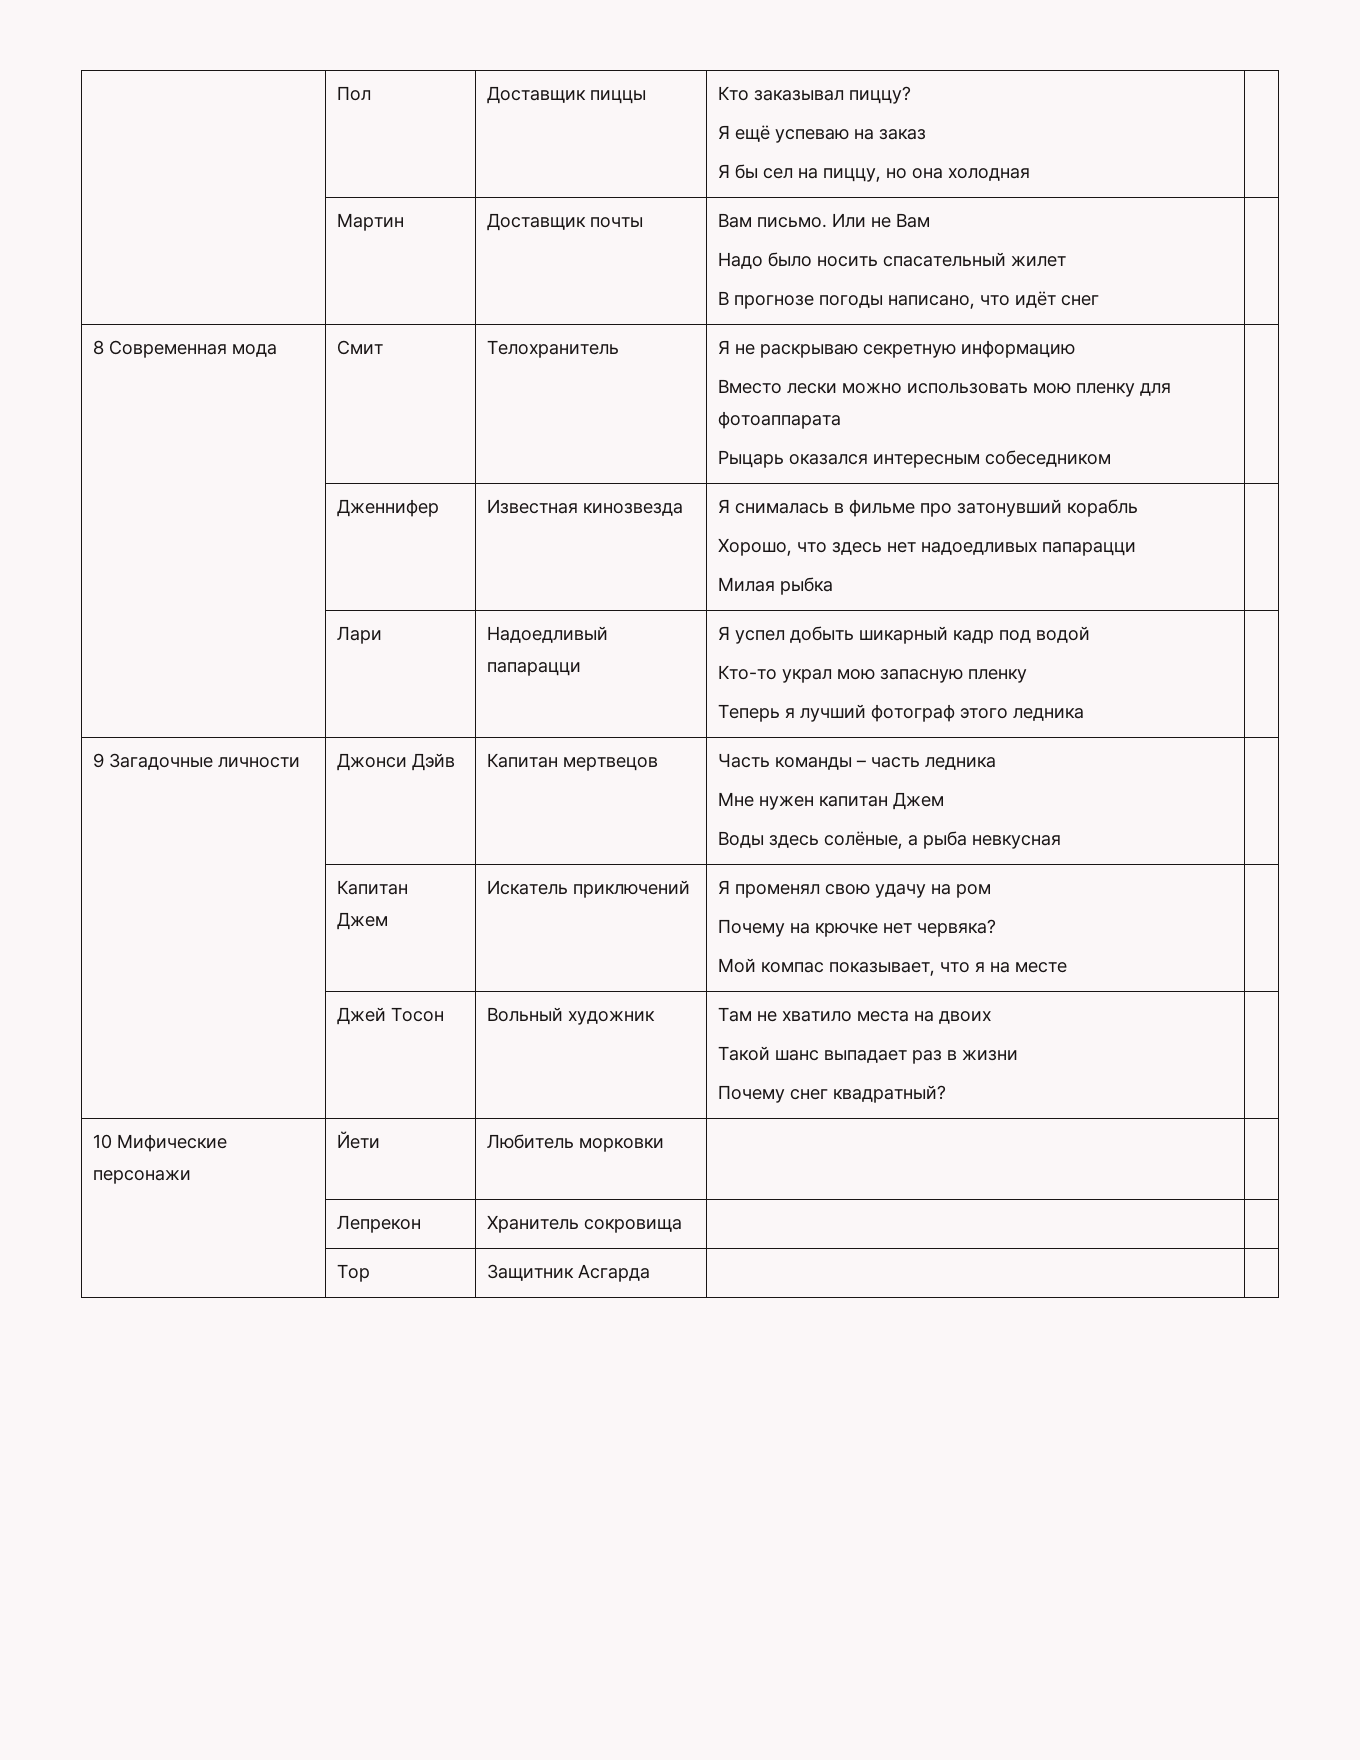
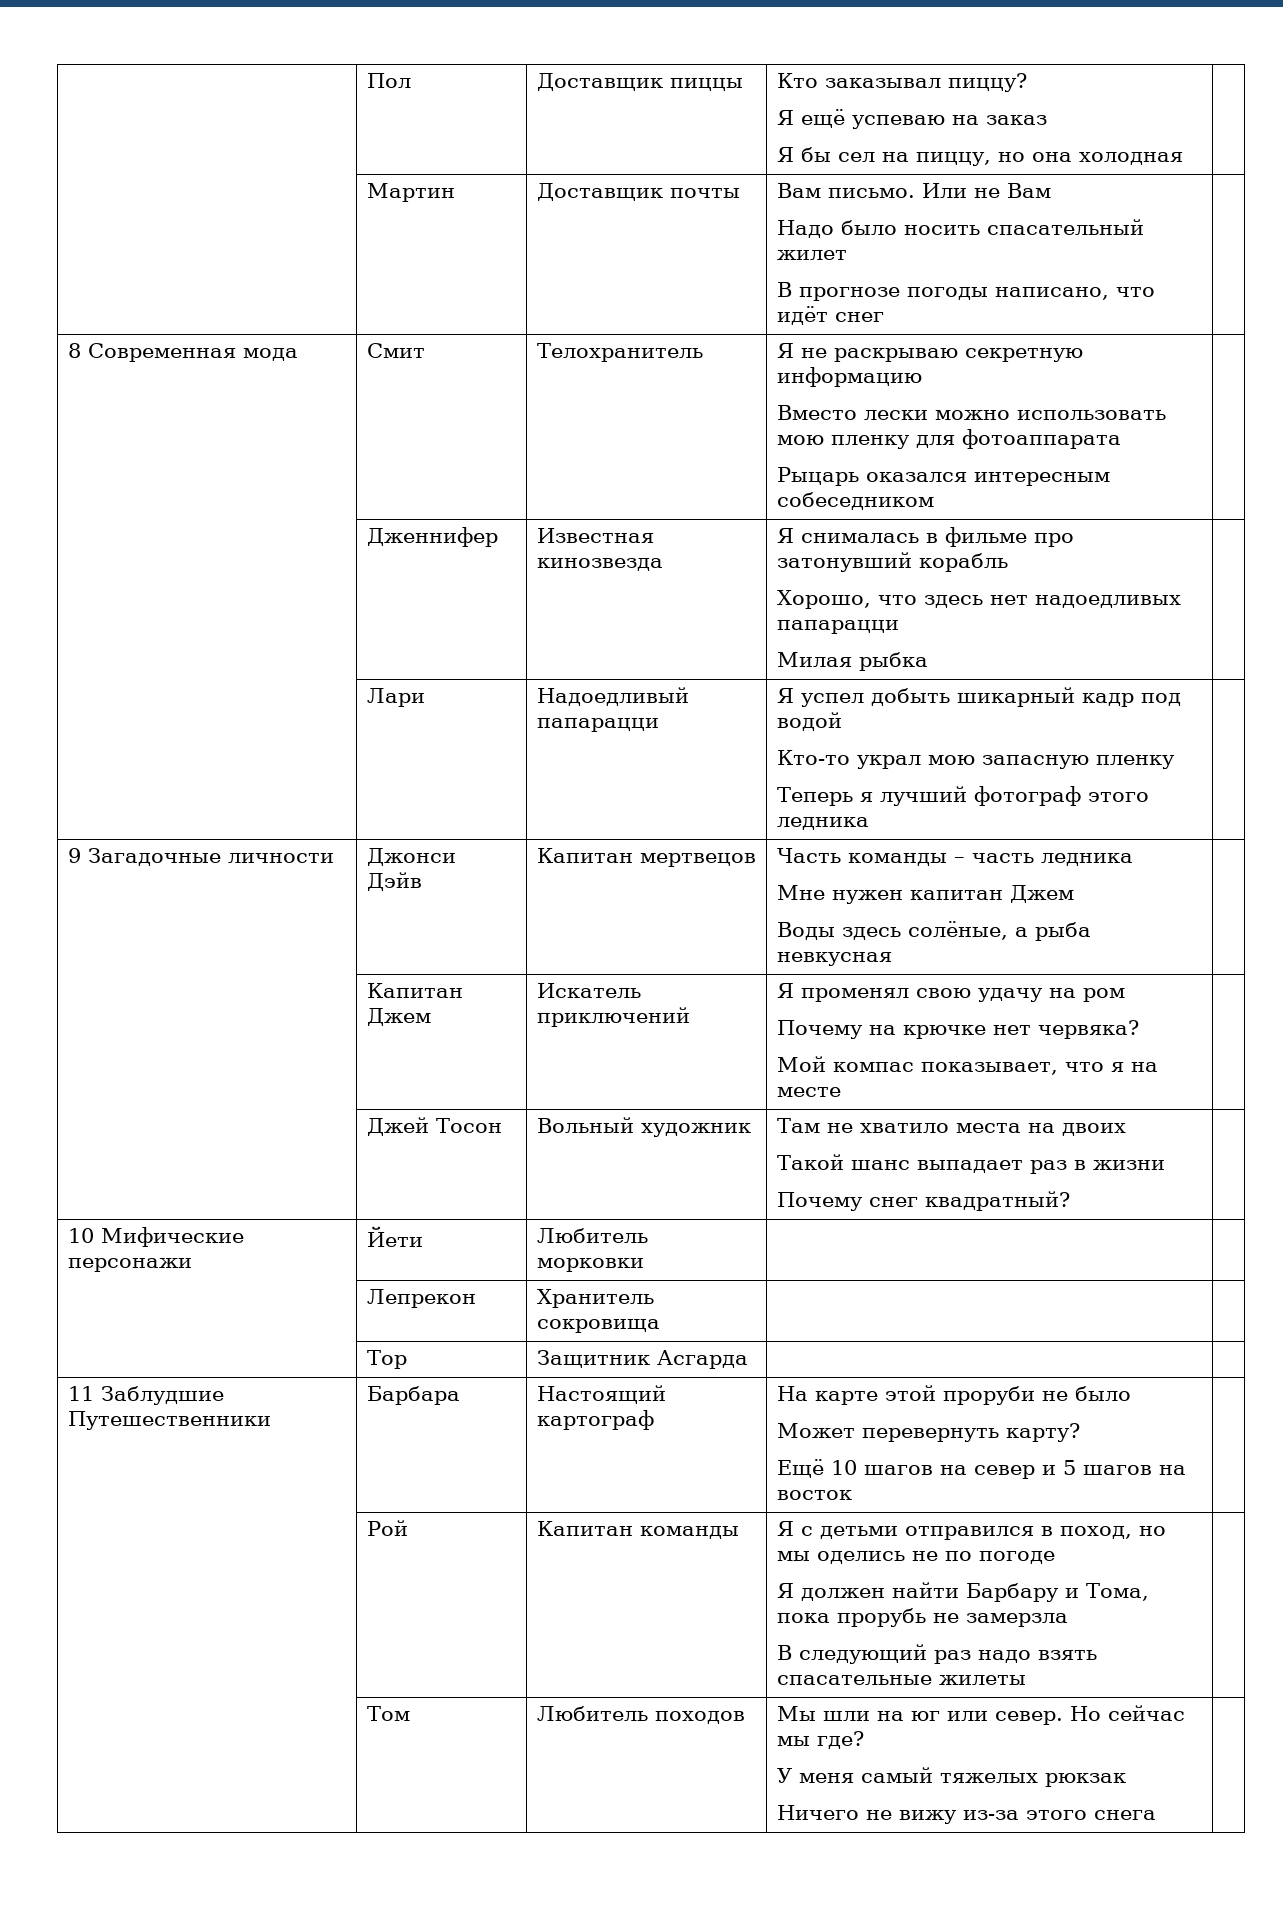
(651, 1273) none -> [67,1386,224,1405] [67,1411,271,1430] [366,1386,460,1405] [536,1385,666,1404] [536,1410,654,1430] [776,1385,1131,1405] [776,1423,1080,1442] [776,1459,1186,1479] [776,1490,852,1500] [366,1520,408,1536] [536,1521,739,1539] [776,1521,1166,1540] [776,1551,1055,1564] [776,1582,1149,1602] [776,1608,1068,1627] [776,1644,1097,1664] [776,1675,1026,1685] [366,1706,410,1721] [536,1706,745,1724] [776,1705,1185,1725] [776,1731,864,1749] [776,1767,1126,1787] [776,1805,1156,1824] // 11 Заблудшие Путешественники | Барбара | Настоящий картограф | На карте этой проруби не было // Может перевернуть карту? // Ещё 10 шагов на север и 5 шагов на восток | // | Рой | Капитан команды | Я с детьми отправился в поход, но мы оделись не по погоде // Я должен найти Барбару и Тома, пока прорубь не замерзла // В следующий раз надо взять спасательные жилеты | // | Том | Любитель походов | Мы шли на юг или север. Но сейчас мы где? // У меня самый тяжелых рюкзак // Ничего не вижу из-за этого снега |

